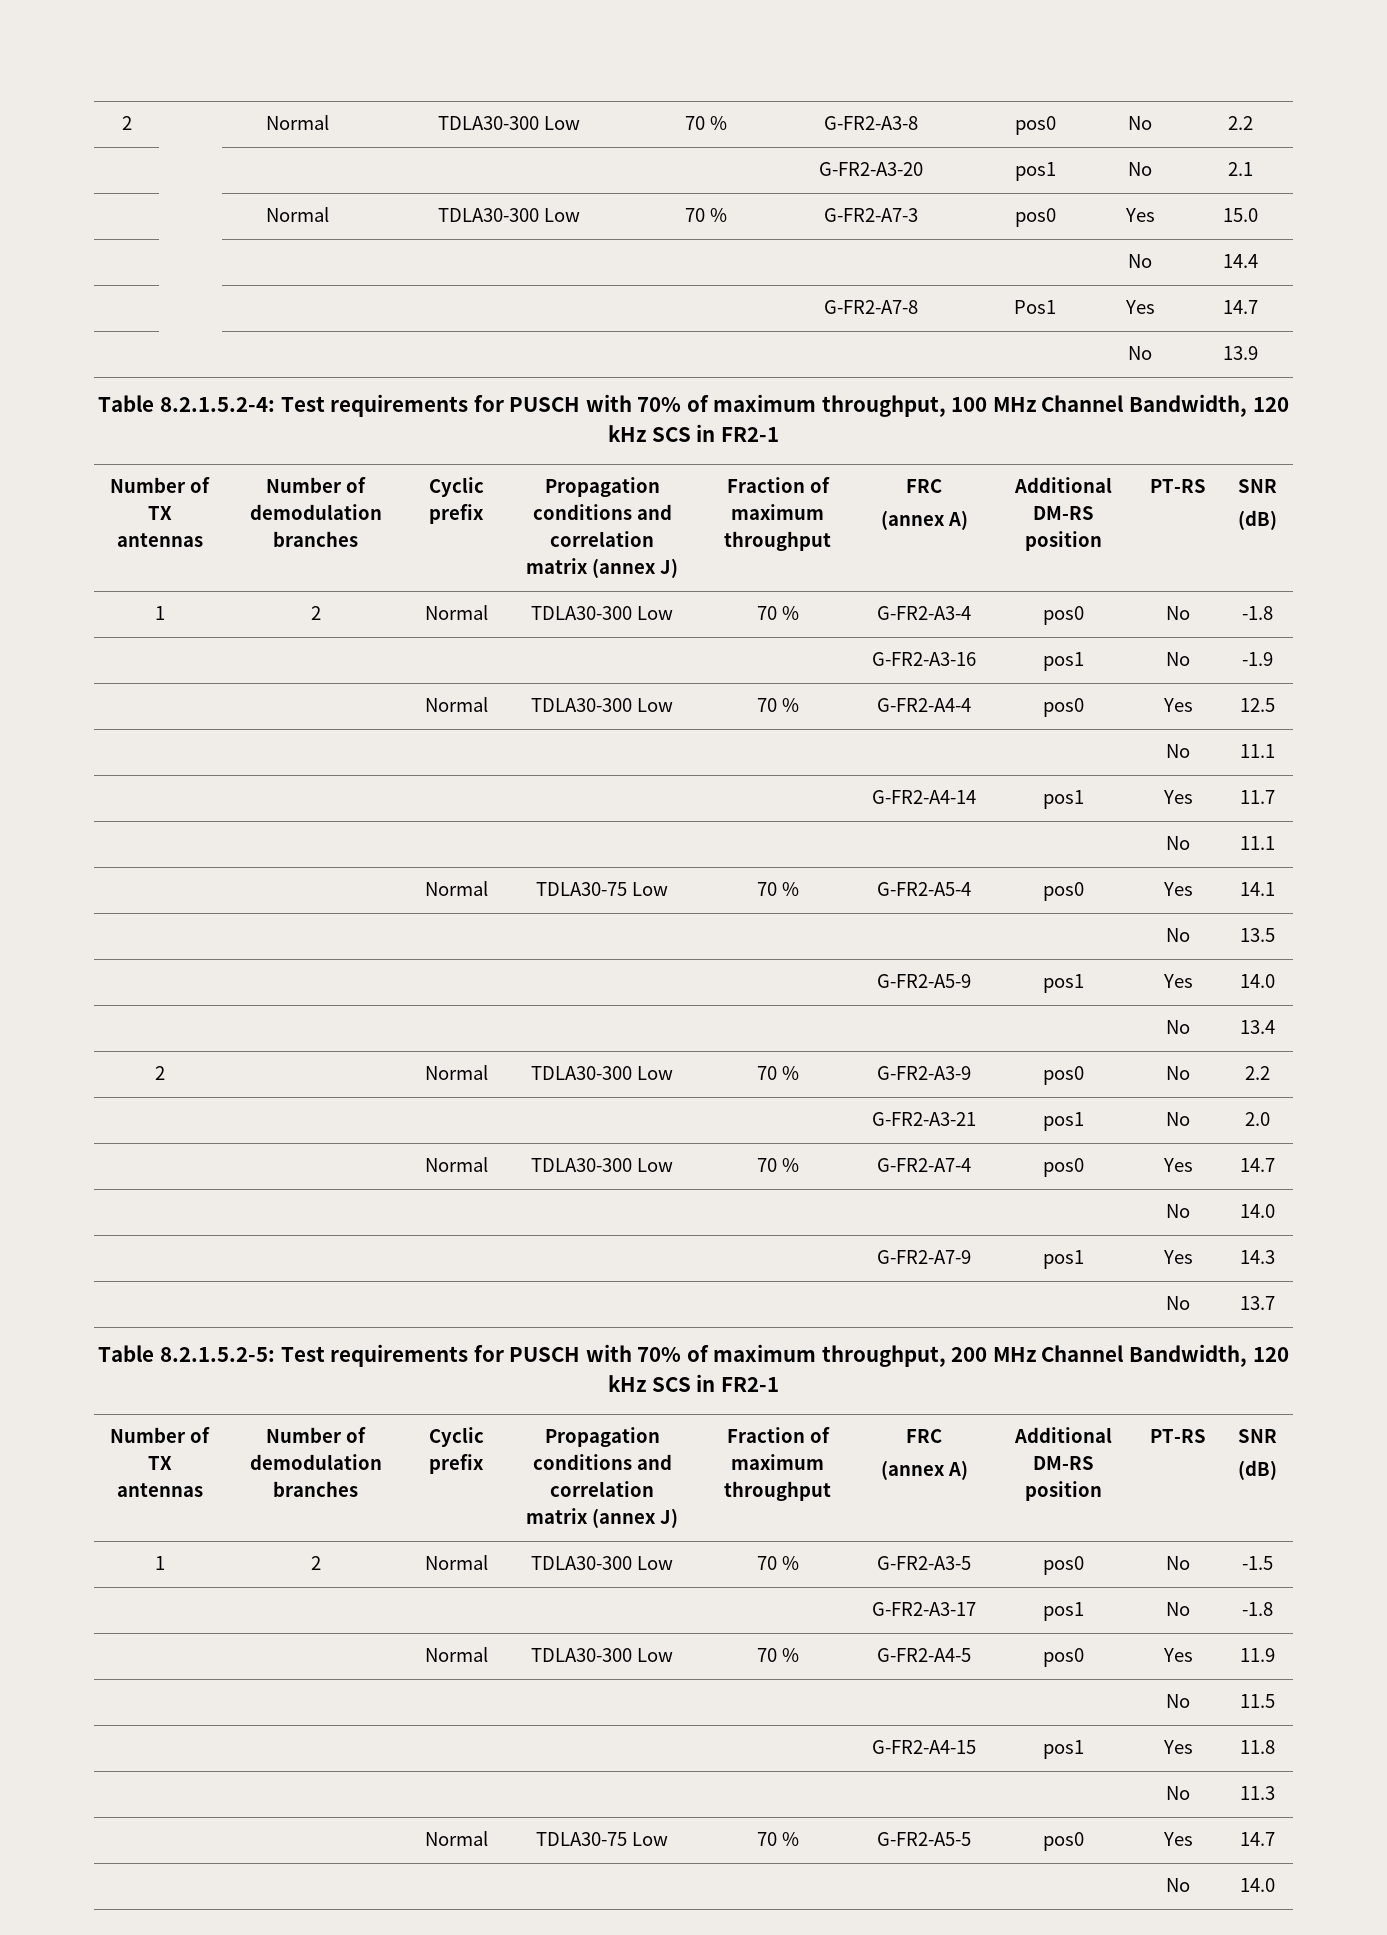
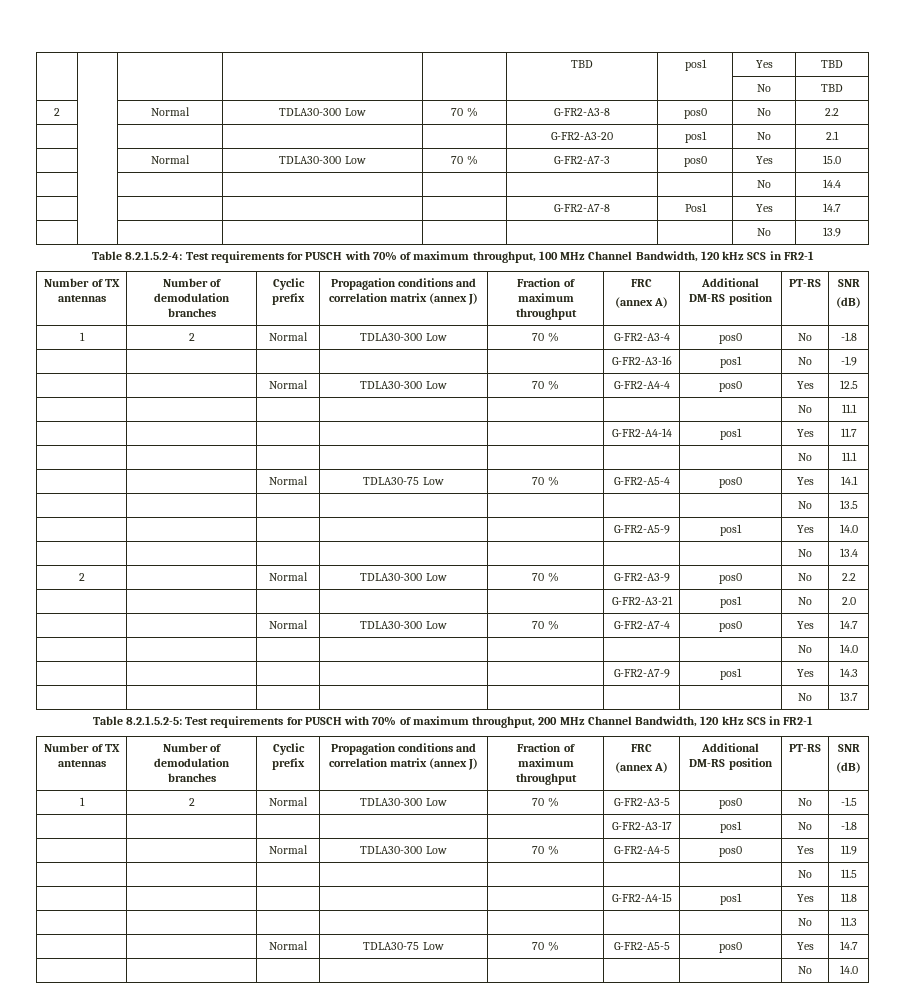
(121, 123) none -> [571,60,593,68] [684,59,707,71] [755,60,773,68] [821,60,843,68] [757,84,771,92] [821,84,843,92] | | | | | TBD | pos1 | Yes | TBD // | | | | | | | No | TBD //

